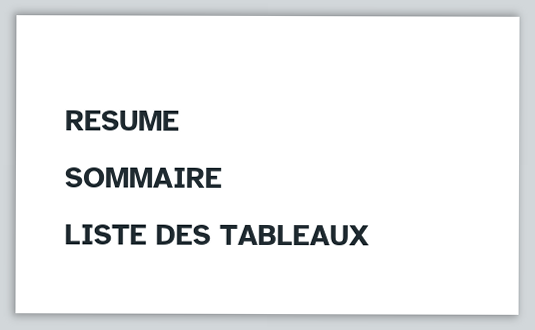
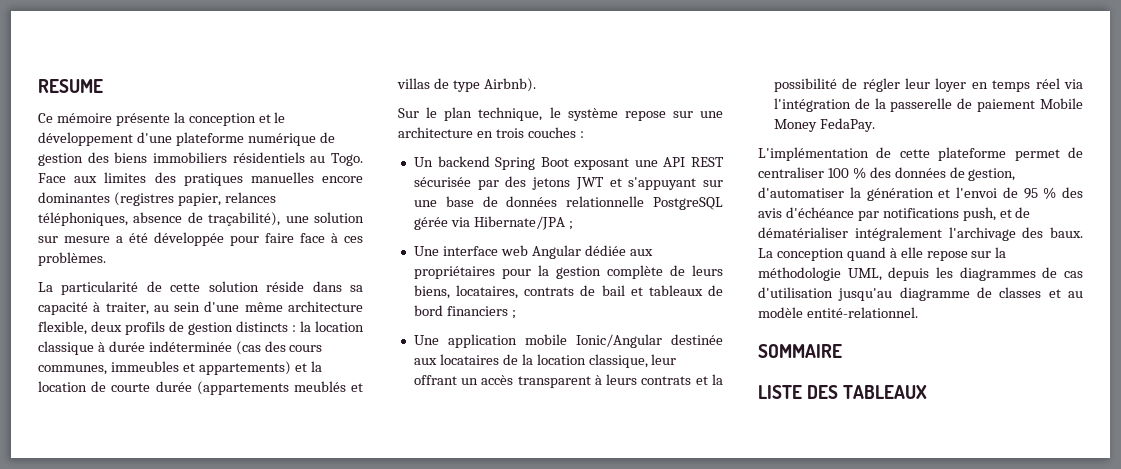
(180, 120) none -> [38,112,286,126] [38,132,335,146] [38,152,363,166] [38,172,363,186] [38,192,276,206] [38,212,364,226] [38,232,363,246] [38,252,106,266] [38,281,364,295] [38,301,363,315] [38,321,364,335] [38,341,323,355] [38,361,322,375] [38,381,363,395] [397,78,536,92] [398,107,723,121] [398,127,584,138] [413,156,724,170] [413,176,724,190] [413,196,723,210] [413,216,573,230] [413,245,653,259] [413,265,723,279] [413,285,723,299] [413,305,516,319] [413,334,723,348] [413,354,677,368] [413,374,723,388] [773,78,1083,92] [773,98,1083,112] [773,118,875,132] [758,147,1083,161] [758,167,1016,181] [758,187,1083,201] [758,207,1031,221] [758,227,1083,241] [758,247,1007,261] [758,267,1083,281] [758,287,1083,301] [758,307,918,318] // Ce mémoire présente la conception et le développement d'une plateforme numérique de gestion des biens immobiliers résidentiels au Togo. Face aux limites des pratiques manuelles encore dominantes (registres papier, relances téléphoniques, absence de traçabilité), une solution sur mesure a été développée pour faire face à ces problèmes. // La particularité de cette solution réside dans sa capacité à traiter, au sein d'une même architecture flexible, deux profils de gestion distincts : la location classique à durée indéterminée (cas des cours communes, immeubles et appartements) et la location de courte durée (appartements meublés et villas de type Airbnb). // Sur le plan technique, le système repose sur une architecture en trois couches : // Un backend Spring Boot exposant une API REST sécurisée par des jetons JWT et s'appuyant sur une base de données relationnelle PostgreSQL gérée via Hibernate/JPA ; // Une interface web Angular dédiée aux propriétaires pour la gestion complète de leurs biens, locataires, contrats de bail et tableaux de bord financiers ; // Une application mobile Ionic/Angular destinée aux locataires de la location classique, leur offrant un accès transparent à leurs contrats et la possibilité de régler leur loyer en temps réel via l'intégration de la passerelle de paiement Mobile Money FedaPay. // L'implémentation de cette plateforme permet de centraliser 100 % des données de gestion, d'automatiser la génération et l'envoi de 95 % des avis d'échéance par notifications push, et de dématérialiser intégralement l'archivage des baux. La conception quand à elle repose sur la méthodologie UML, depuis les diagrammes de cas d'utilisation jusqu'au diagramme de classes et au modèle entité-relationnel.

